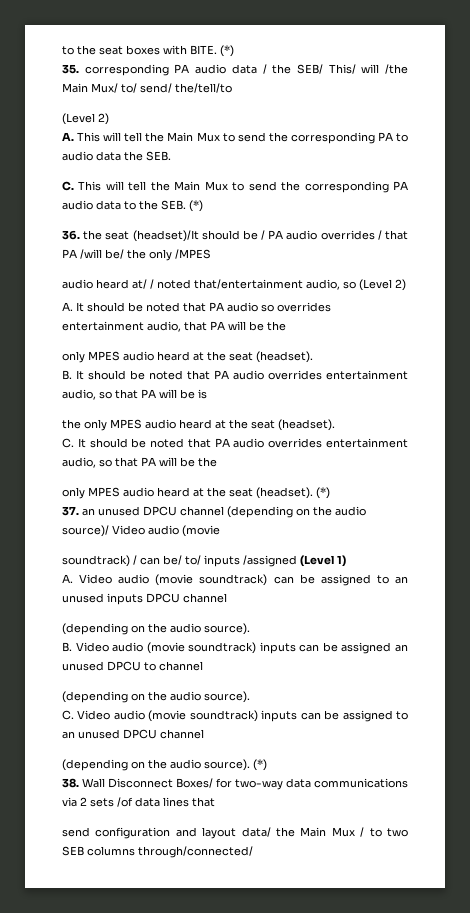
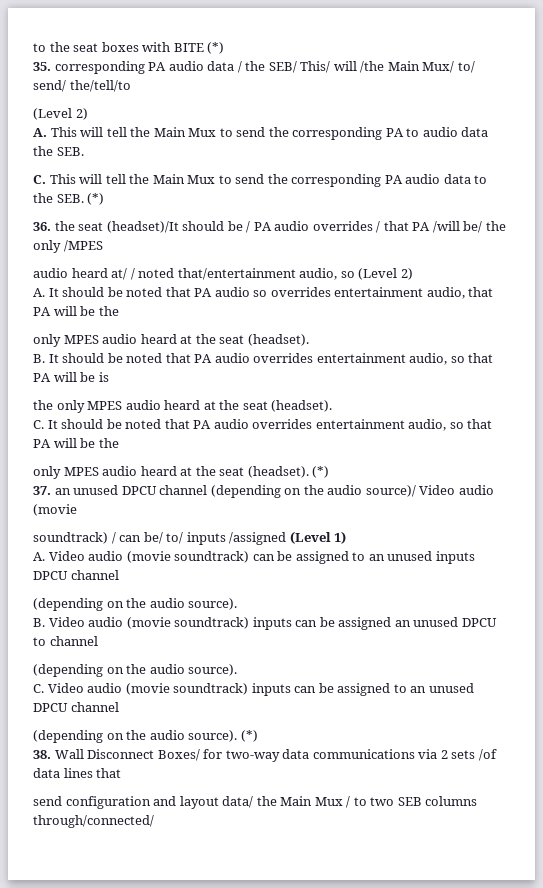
[190,45,217,55] BITE. -> [173,43,204,52] BITE

